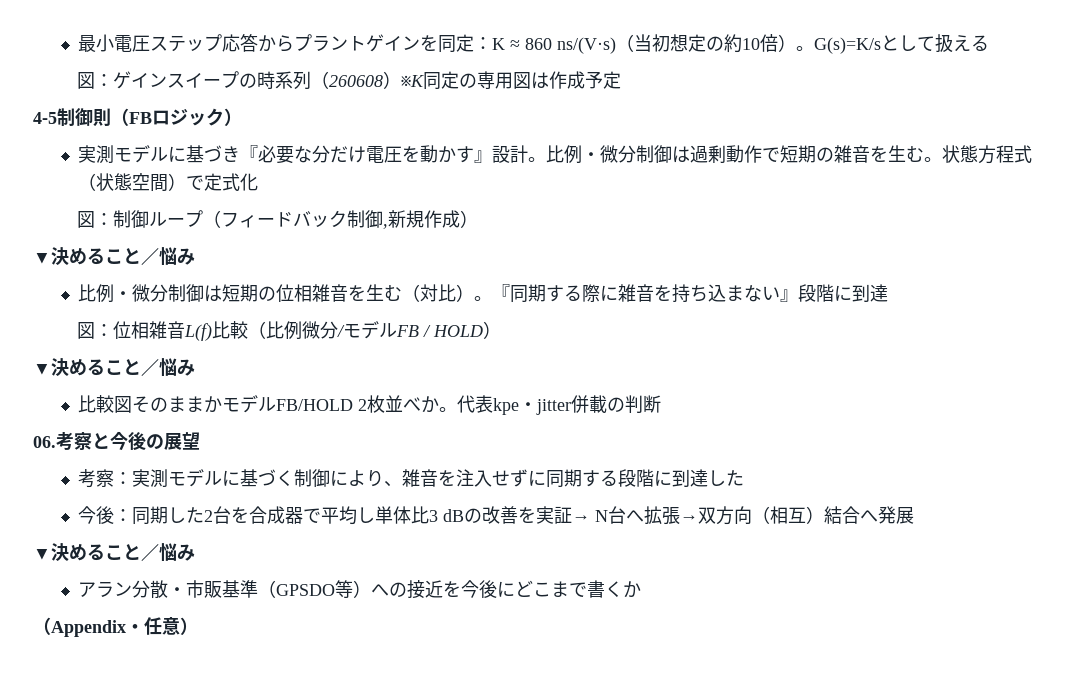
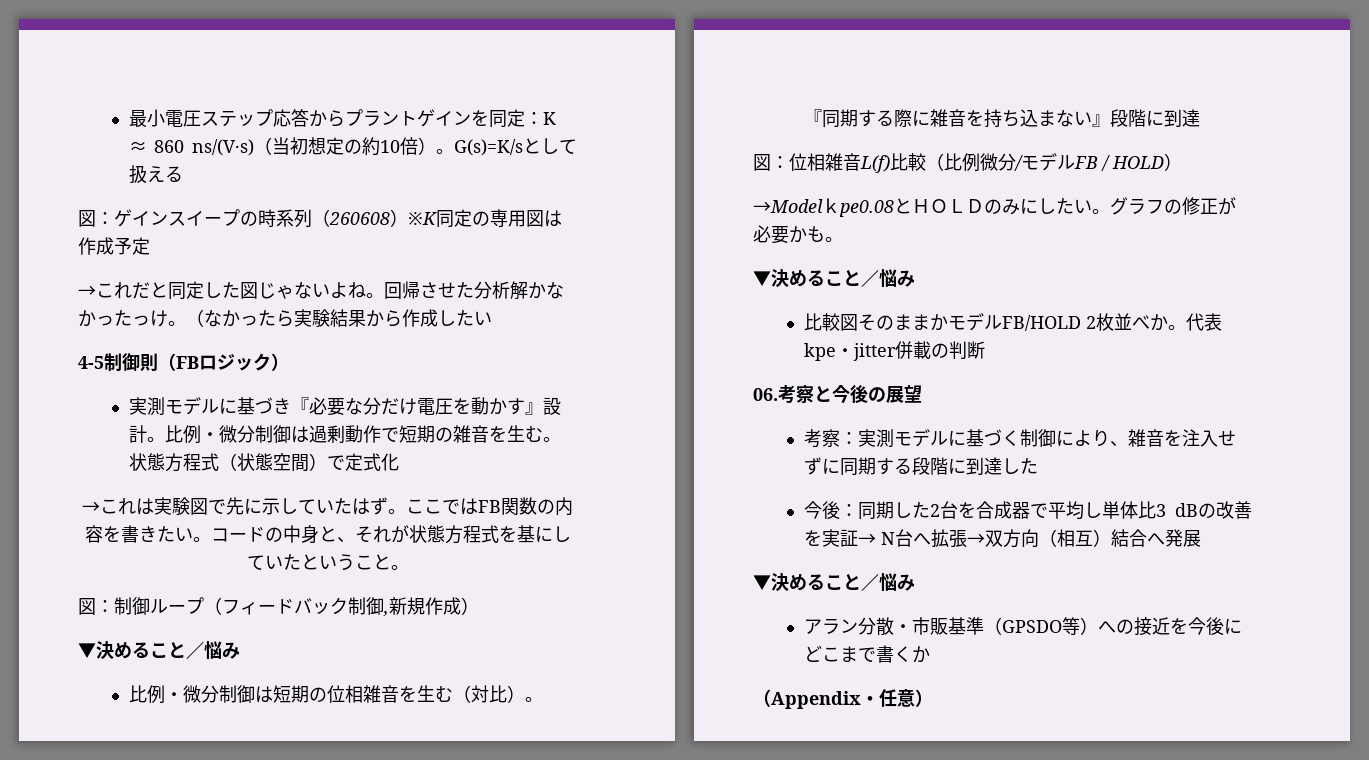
(622, 80) none -> [78,281,564,300] [78,309,492,328] // →これだと同定した図じゃないよね。回帰させた分析解かなかったっけ。（なかったら実験結果から作成したい
(258, 182) none -> [82,497,573,516] [84,525,571,544] [246,554,409,571] // →これは実験図で先に示していたはず。ここではFB関数の内容を書きたい。コードの中身と、それが状態方程式を基にしていたということ。
(502, 330) none -> [753,197,1236,217] [753,225,843,244] // →Modelｋpe0.08とＨＯＬＤのみにしたい。グラフの修正が必要かも。

